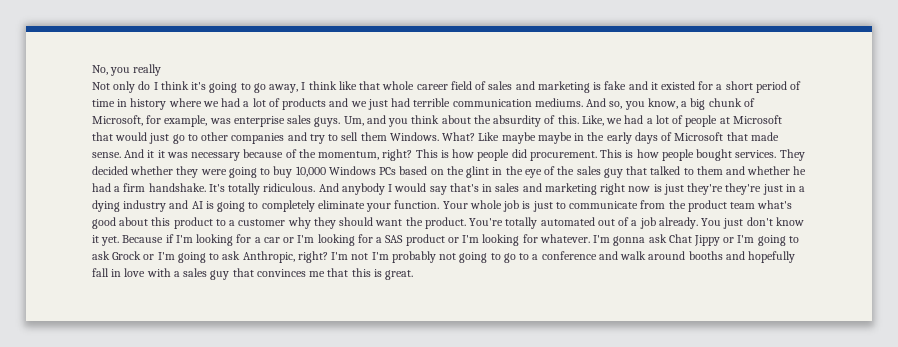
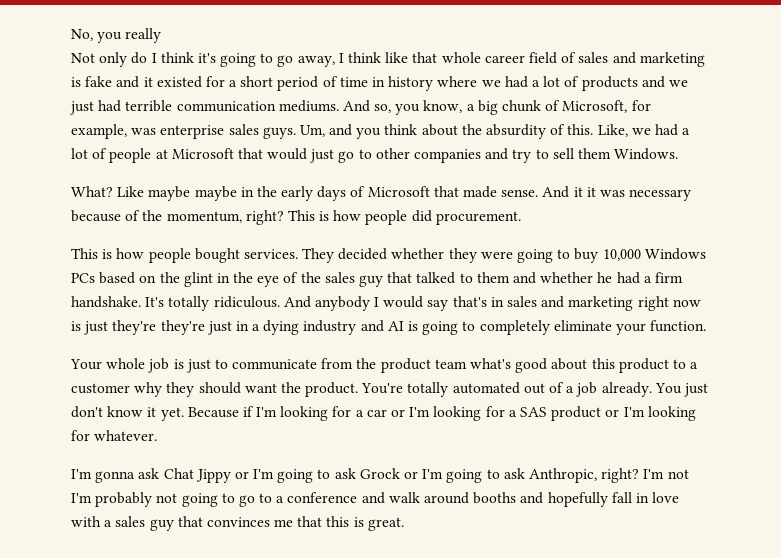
(439, 136) none -> (679, 154) //
(597, 156) none -> (521, 218) //
(440, 204) none -> (707, 326) //
(590, 238) none -> (158, 435) //

